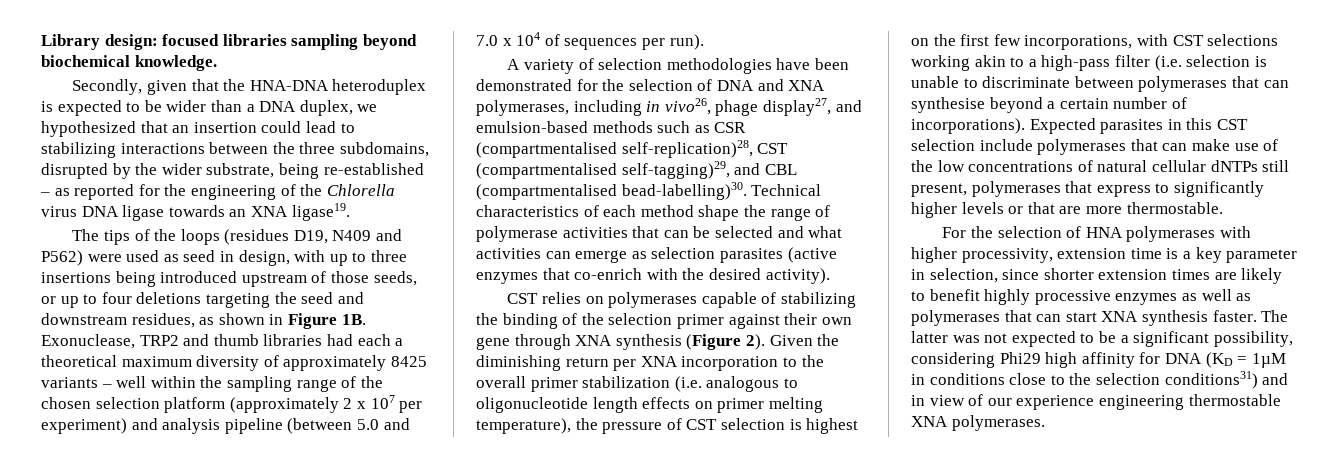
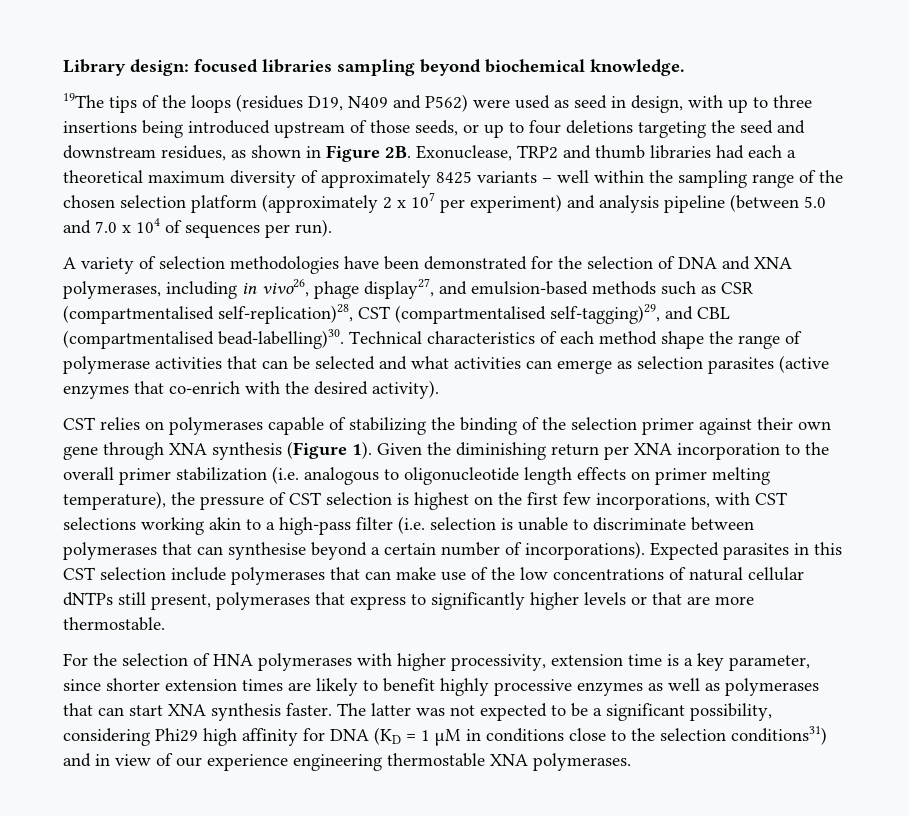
[72,79,427,95] [41,100,378,116] [41,121,355,137] [41,142,429,158] [41,163,424,179] [40,184,395,200] [41,203,350,221] [72,229,100,241] Secondly, given that the HNA-DNA heteroduplex is expected to be wider than a DNA duplex, we hypothesized that an insertion could lead to stabilizing interactions between the three subdomains, disrupted by the wider substrate, being re-established – as reported for the engineering of the Chlorella virus DNA ligase towards an XNA ligase19. // The -> [63,93,104,108] 19The
[341,314,366,325] 1B. -> [385,146,411,158] 2B.
[745,334,765,350] 2). -> [352,441,372,459] 1).
[1226,249,1298,263] [911,268,998,283] parameter in selection, -> [729,655,810,671] parameter,
[1251,353,1286,368] 1µM -> [421,729,461,746] 1 µM

